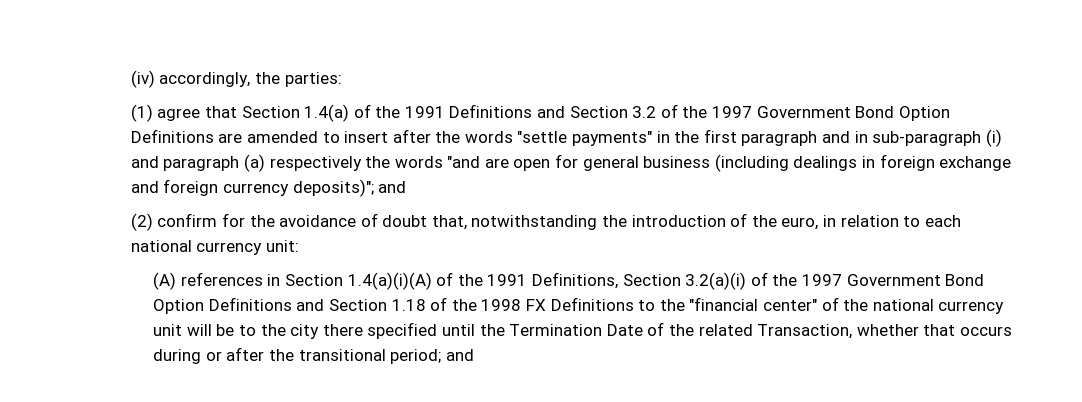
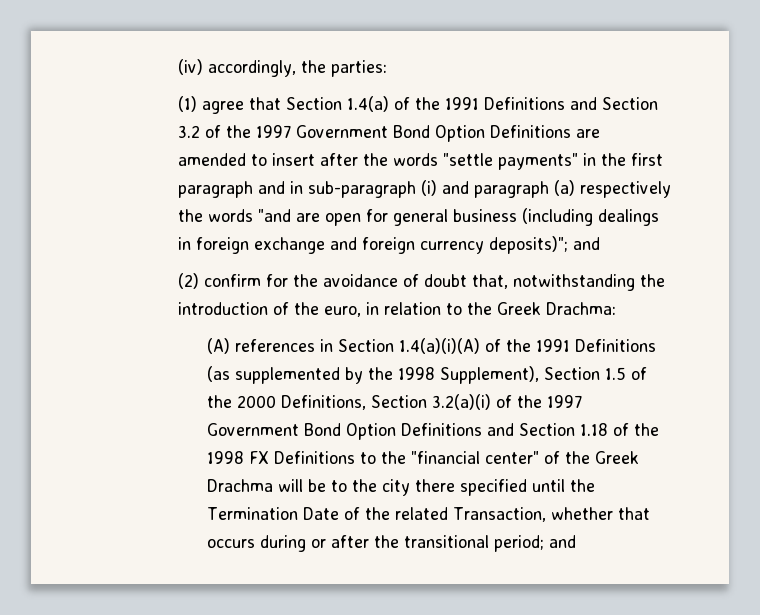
[924,215,961,227] [130,240,299,255] each national currency unit: -> [466,302,616,315] the Greek Drachma:
(528, 280) none -> [575,339,657,352] [207,366,648,384] [207,395,277,408] Definitions (as supplemented by the 1998 Supplement), Section 1.5 of the 2000
[872,299,1005,314] [153,324,183,336] national currency unit -> [595,451,640,464] [207,479,274,492] Greek Drachma

